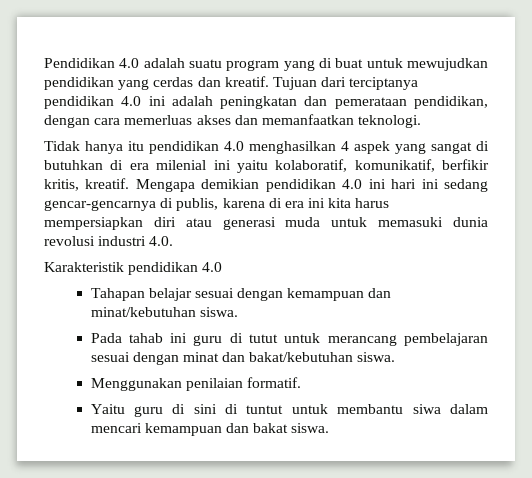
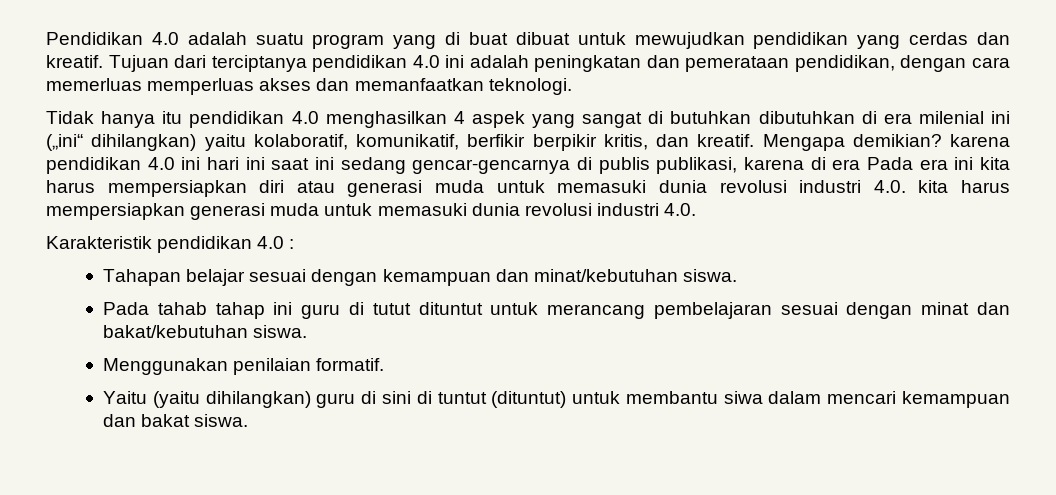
(364, 63) none -> [515,32,570,45] dibuat
(193, 120) none -> [147,78,255,95] memperluas
(103, 165) none -> [758,111,855,124] dibutuhkan
(231, 165) none -> [46,134,197,151] („ini“ dihilangkan)
[44,178,260,192] kritis, kreatif. Mengapa demikian -> [532,134,1010,151] berpikir kritis, dan kreatif. Mengapa demikian? karena
(439, 184) none -> [271,157,334,170] saat ini
[176,198,219,211] publis, -> [598,157,738,174] publis publikasi,
(304, 204) none -> [866,157,948,170] Pada era
(174, 241) none -> [918,180,1011,193] [46,203,697,220] kita harus mempersiapkan generasi muda untuk memasuki dunia revolusi industri 4.0.
(223, 267) none -> [289,239,295,249] :
(163, 338) none -> [215,302,265,319] tahap
(279, 338) none -> [418,302,483,315] dituntut
(125, 409) none -> [152,391,311,408] (yaitu dihilangkan)
(284, 409) none -> [491,391,567,408] (dituntut)

